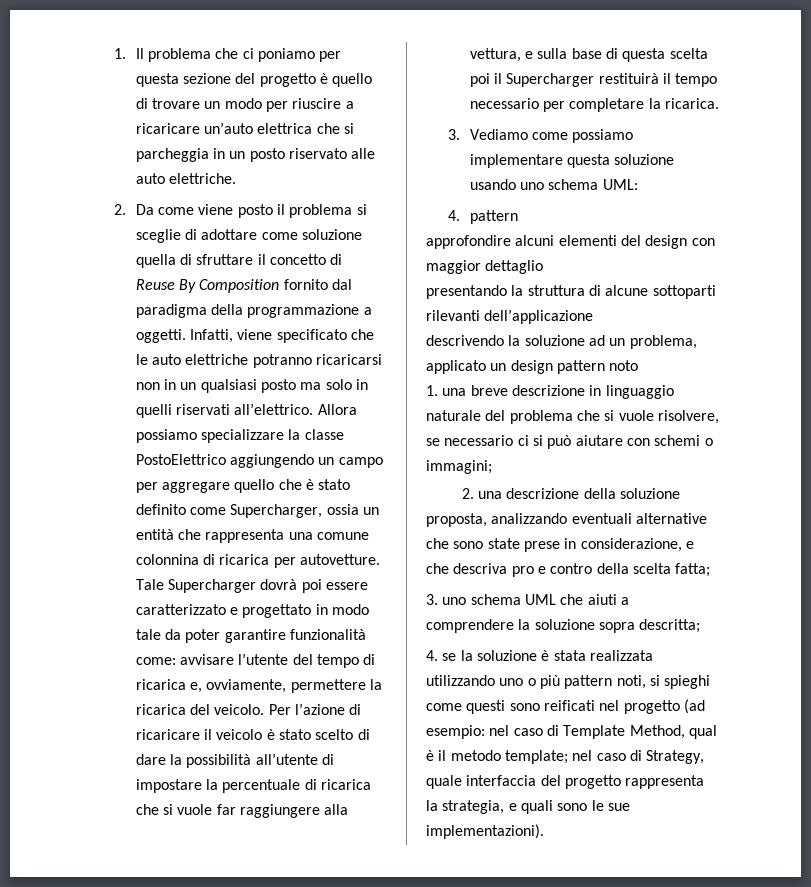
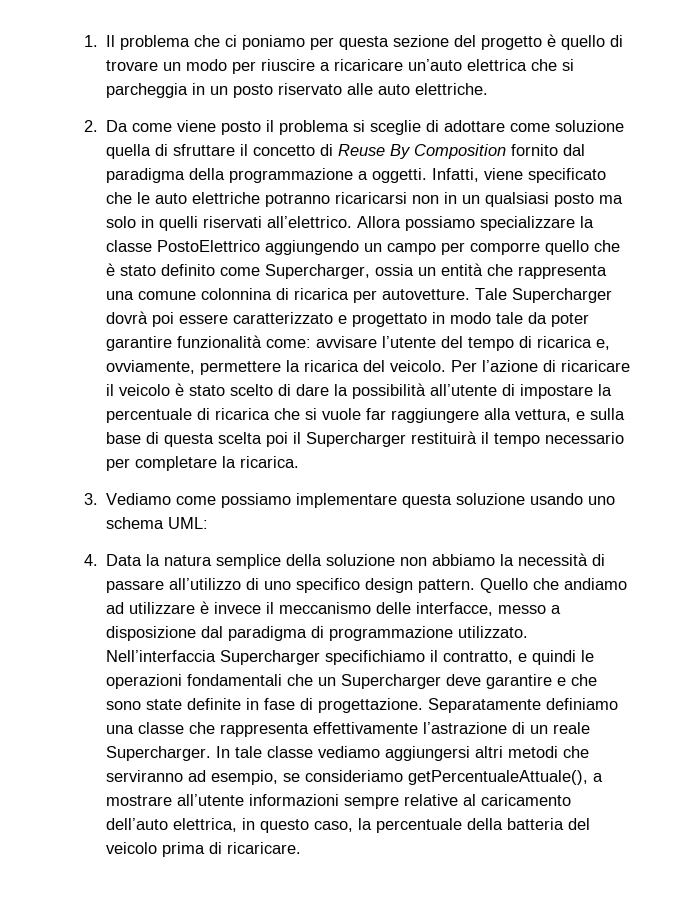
[161,482,230,493] aggregare -> [470,242,541,255] comporre
[469,210,518,224] [426,235,715,249] [426,260,544,274] [426,285,716,299] [426,309,594,324] [426,335,697,349] [426,360,639,374] [426,385,674,399] [426,410,719,424] [426,435,713,449] [426,460,492,474] [461,488,680,499] [426,513,707,527] [426,538,694,552] [426,563,711,577] [426,594,629,605] [426,619,701,633] [426,650,653,661] [426,675,711,689] [426,699,705,714] [426,725,717,739] [426,750,705,764] [426,775,705,789] [426,800,630,814] [426,824,544,839] pattern // approfondire alcuni elementi del design con maggior dettaglio // presentando la struttura di alcune sottoparti rilevanti dell’applicazione // descrivendo la soluzione ad un problema, applicato un design pattern noto // 1. una breve descrizione in linguaggio naturale del problema che si vuole risolvere, se necessario ci si può aiutare con schemi o immagini; // 2. una descrizione della soluzione proposta, analizzando eventuali alternative che sono state prese in considerazione, e che descriva pro e contro della scelta fatta; // 3. uno schema UML che aiuti a comprendere la soluzione sopra descritta; // 4. se la soluzione è stata realizzata utilizzando uno o più pattern noti, si spieghi come questi sono reificati nel progetto (ad esempio: nel caso di Template Method, qual è il metodo template; nel caso di Strategy, quale interfaccia del progetto rappresenta la strategia, e quali sono le sue implementazioni). -> [106,553,606,569] [106,578,628,593] [106,601,562,616] [106,626,529,641] [106,650,595,665] [106,674,598,689] [106,698,619,713] [106,722,591,737] [106,746,590,761] [106,770,604,785] [106,794,572,809] [106,818,591,833] [106,842,302,857] Data la natura semplice della soluzione non abbiamo la necessità di passare all’utilizzo di uno specifico design pattern. Quello che andiamo ad utilizzare è invece il meccanismo delle interfacce, messo a disposizione dal paradigma di programmazione utilizzato. Nell’interfaccia Supercharger specifichiamo il contratto, e quindi le operazioni fondamentali che un Supercharger deve garantire e che sono state definite in fase di progettazione. Separatamente definiamo una classe che rappresenta effettivamente l’astrazione di un reale Supercharger. In tale classe vediamo aggiungersi altri metodi che serviranno ad esempio, se consideriamo getPercentualeAttuale(), a mostrare all’utente informazioni sempre relative al caricamento dell’auto elettrica, in questo caso, la percentuale della batteria del veicolo prima di ricaricare.

